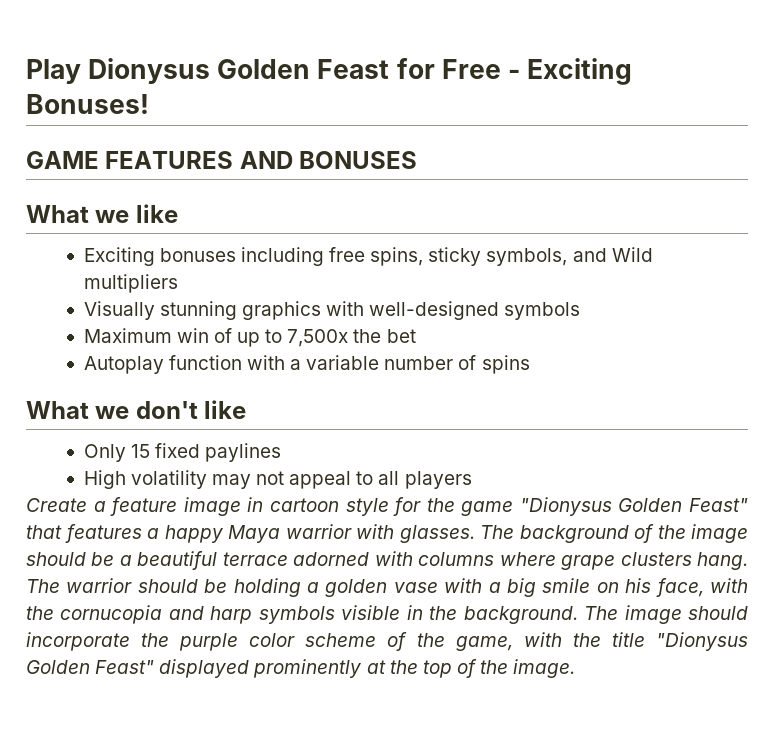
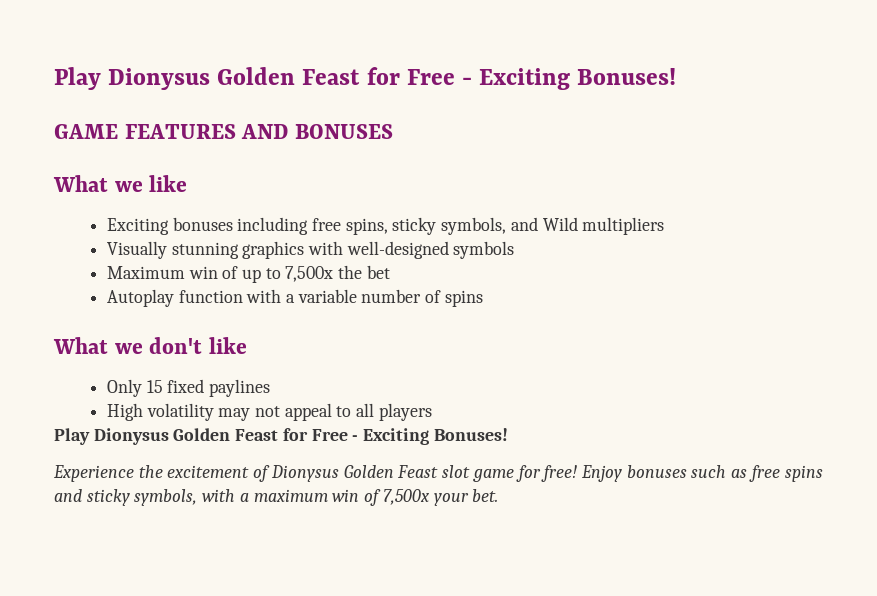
[26,497,748,516] [26,524,748,543] [26,551,749,570] [26,578,748,597] [26,605,749,624] [26,632,748,651] [26,659,576,678] Create a feature image in cartoon style for the game "Dionysus Golden Feast" that features a happy Maya warrior with glasses. The background of the image should be a beautiful terrace adorned with columns where grape clusters hang. The warrior should be holding a golden vase with a big smile on his face, with the cornucopia and harp symbols visible in the background. The image should incorporate the purple color scheme of the game, with the title "Dionysus Golden Feast" displayed prominently at the top of the image. -> [54,428,508,445] [53,465,823,482] [54,489,499,506] Play Dionysus Golden Feast for Free - Exciting Bonuses! // Experience the excitement of Dionysus Golden Feast slot game for free! Enjoy bonuses such as free spins and sticky symbols, with a maximum win of 7,500x your bet.

